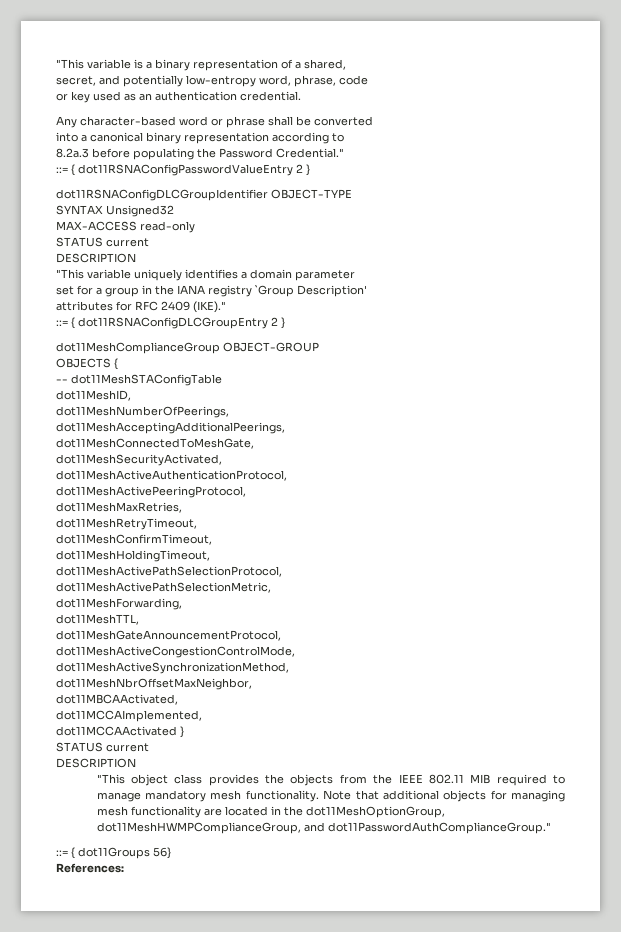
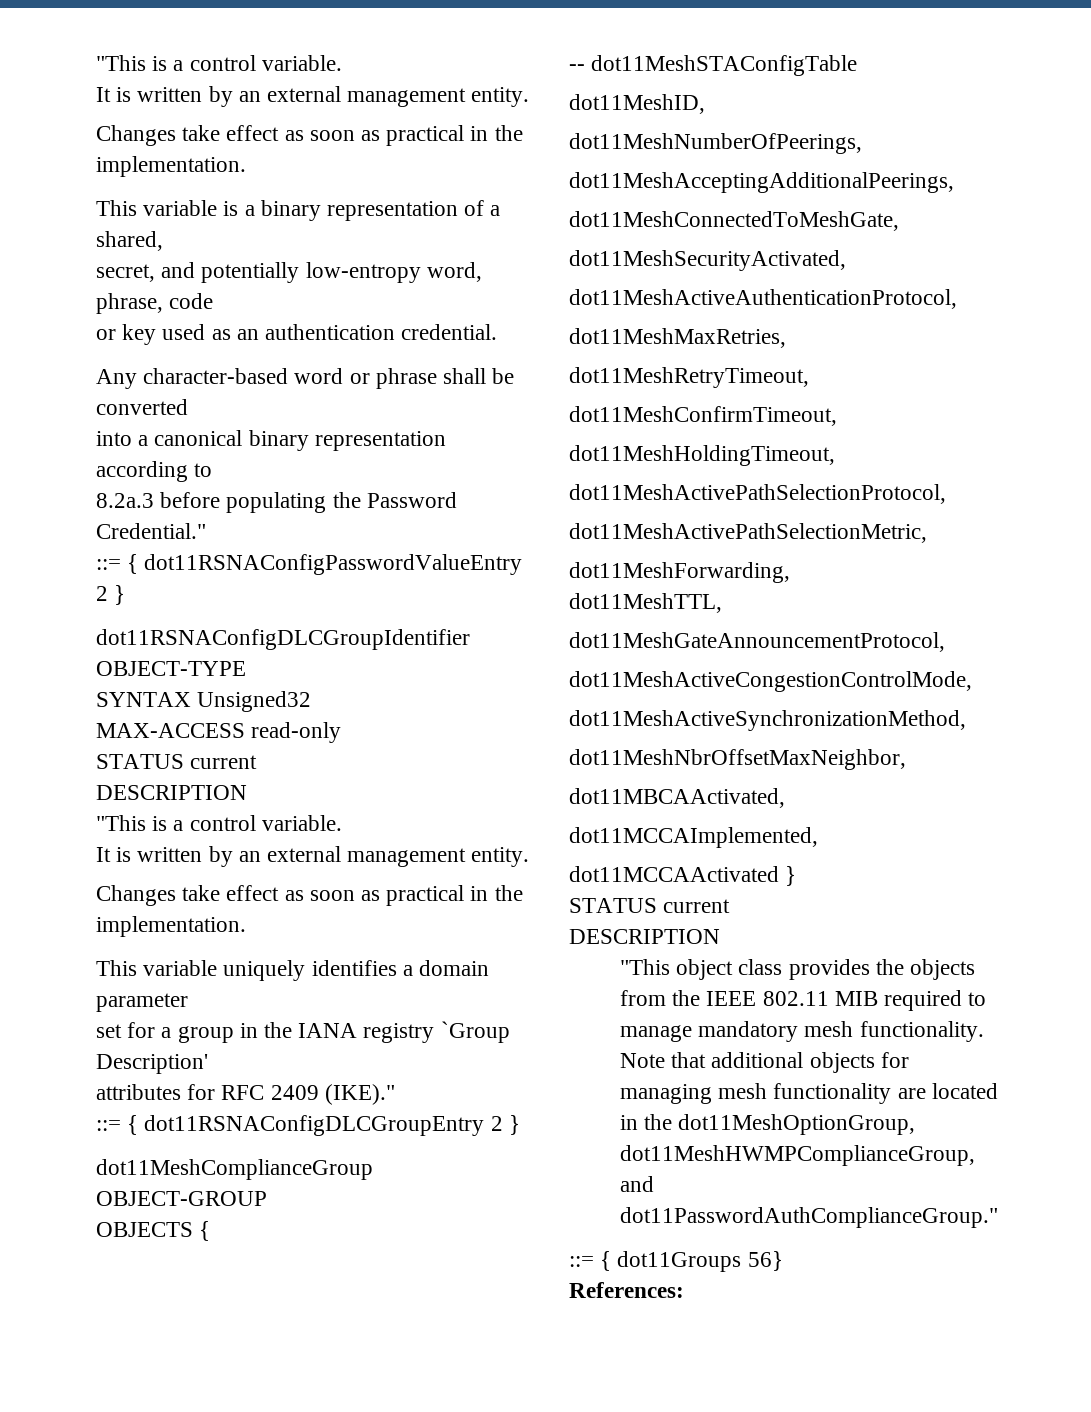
[56,59,84,69] "This -> [96,55,342,71] [96,86,530,107] [96,125,523,146] [96,156,246,177] [96,200,137,216] "This is a control variable. // It is written by an external management entity. // Changes take effect as soon as practical in the implementation. // This
(84, 274) none -> [152,815,342,831] [96,846,530,867] [96,885,523,906] [96,916,246,937] [96,960,137,976] is a control variable. // It is written by an external management entity. // Changes take effect as soon as practical in the implementation. // This
[56,486,246,498] // dot11MeshActivePeeringProtocol, -> (957, 299) none

